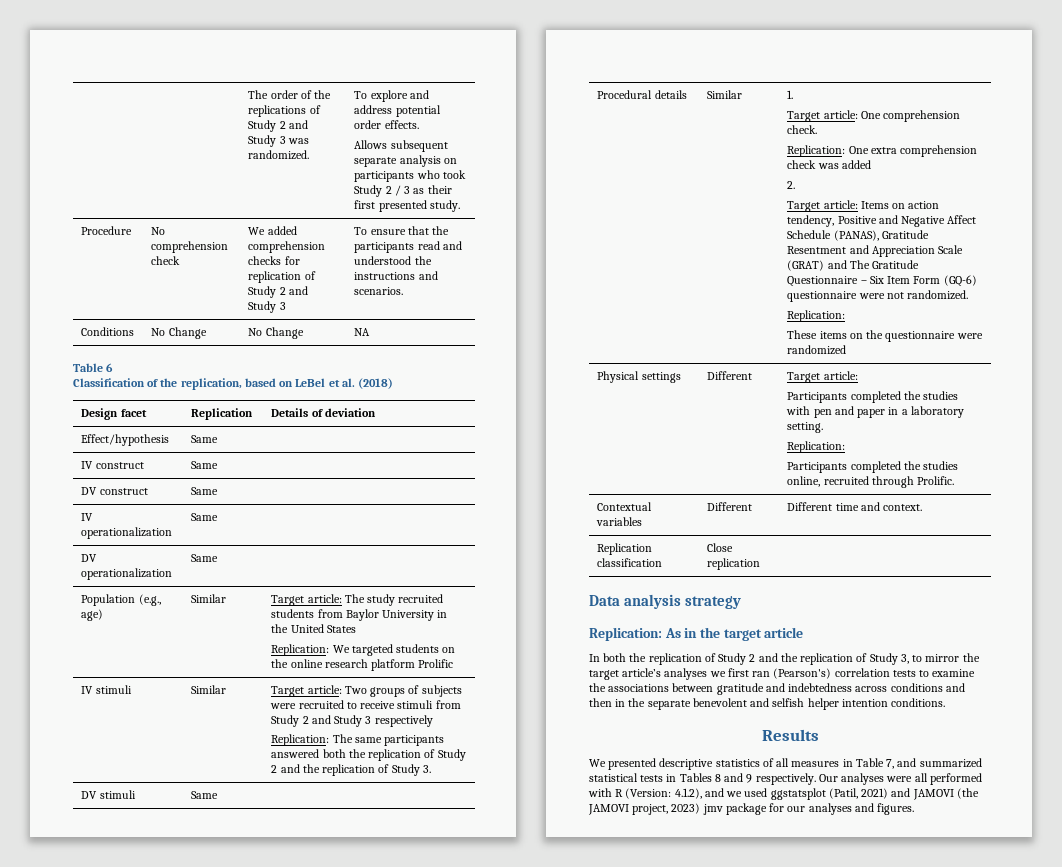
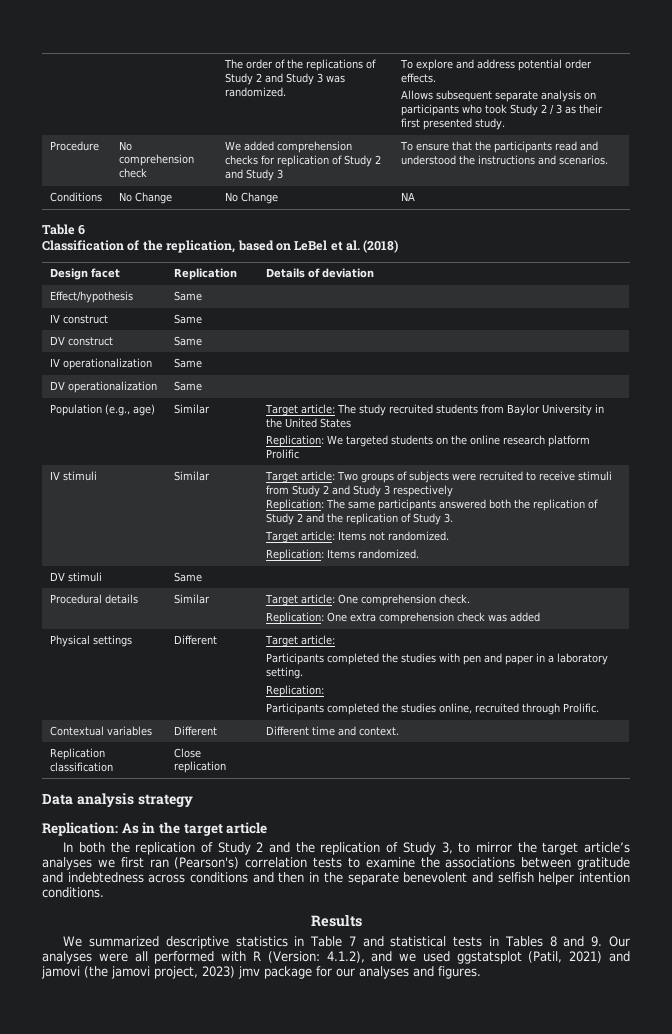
(431, 769) none -> [265,531,450,543] [266,549,420,561] // Target article: Items not randomized. // Replication: Items randomized.
[787,90,794,99] 1. // -> (211, 599) none
[787,181,796,189] [787,200,940,212] [787,215,977,227] [787,230,929,241] [787,245,964,257] [787,260,920,271] [787,275,977,287] [787,290,969,302] [787,310,846,322] [787,330,983,342] [787,345,847,355] // 2. // Target article: Items on action tendency, Positive and Negative Affect Schedule (PANAS), Gratitude Resentment and Appreciation Scale (GRAT) and The Gratitude Questionnaire – Six Item Form (GQ-6) questionnaire were not randomized. // Replication: // These items on the questionnaire were randomized -> (541, 617) none
[608,758,657,770] presented -> [88,936,159,947] summarized
[762,758,982,769] of all measures in Table 7, and summarized -> [294,936,384,947] in Table 7 and
[746,773,816,785] 9 respectively. -> [591,936,603,947] 9.
[912,788,979,800] [588,804,629,815] JAMOVI (the JAMOVI -> [41,966,150,979] jamovi (the jamovi

